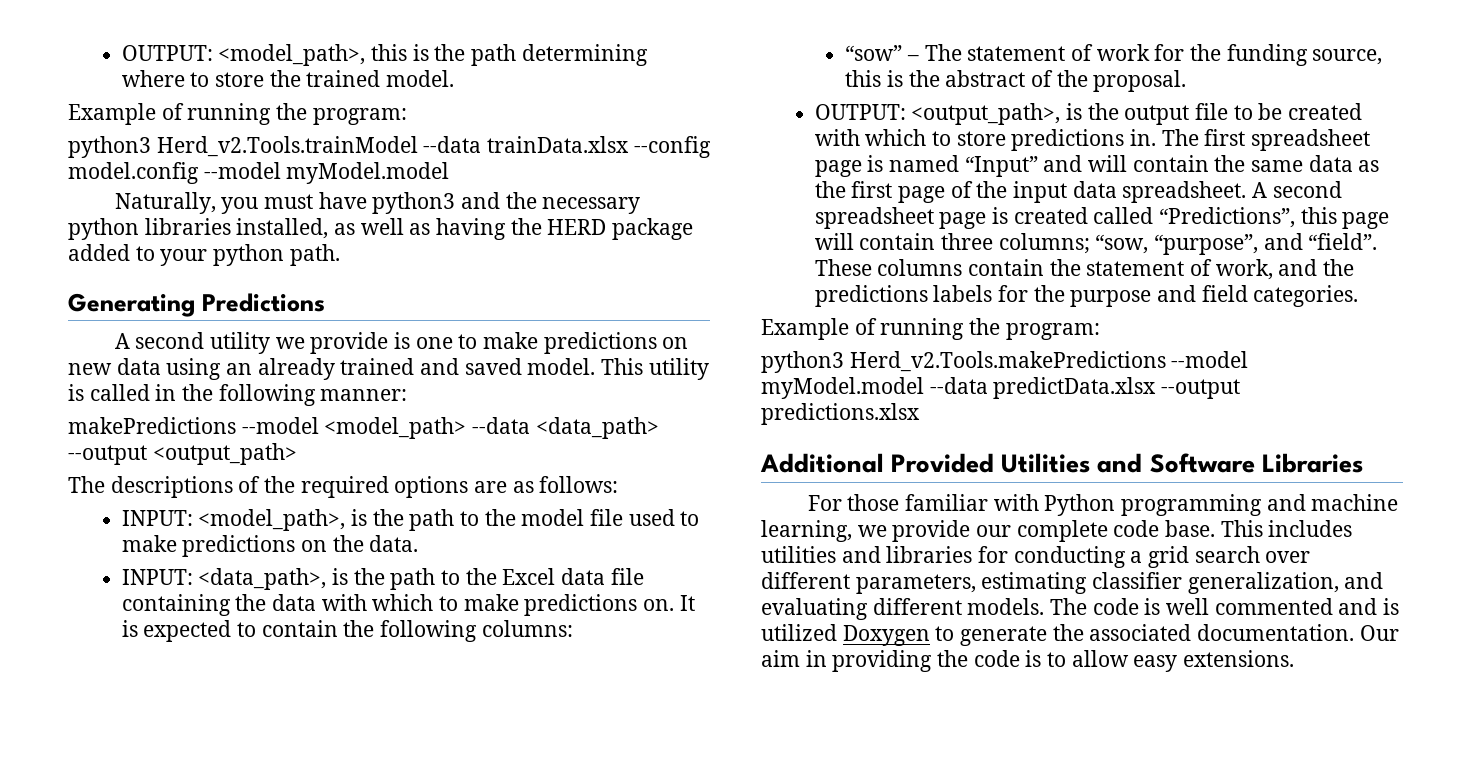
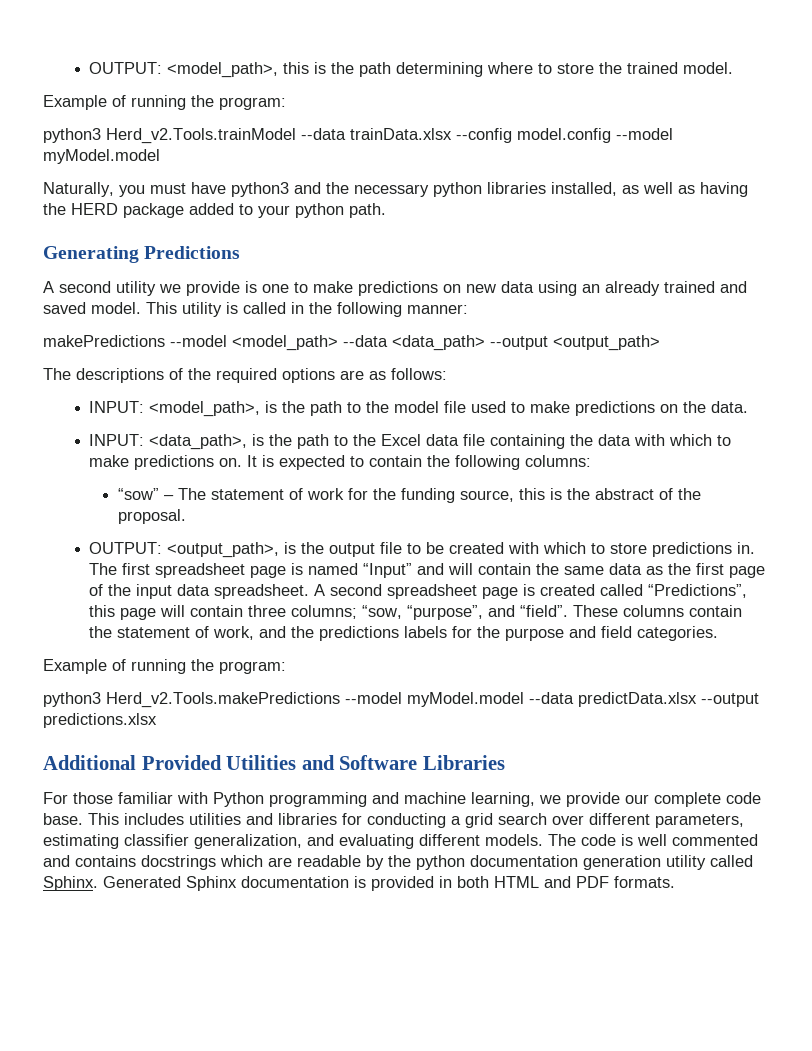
[1383,598,1400,615] [761,624,1399,646] [761,650,1295,672] is utilized Doxygen to generate the associated documentation. Our aim in providing the code is to allow easy extensions. -> [75,855,753,870] [43,876,675,891] contains docstrings which are readable by the python documentation generation utility called Sphinx. Generated Sphinx documentation is provided in both HTML and PDF formats.

